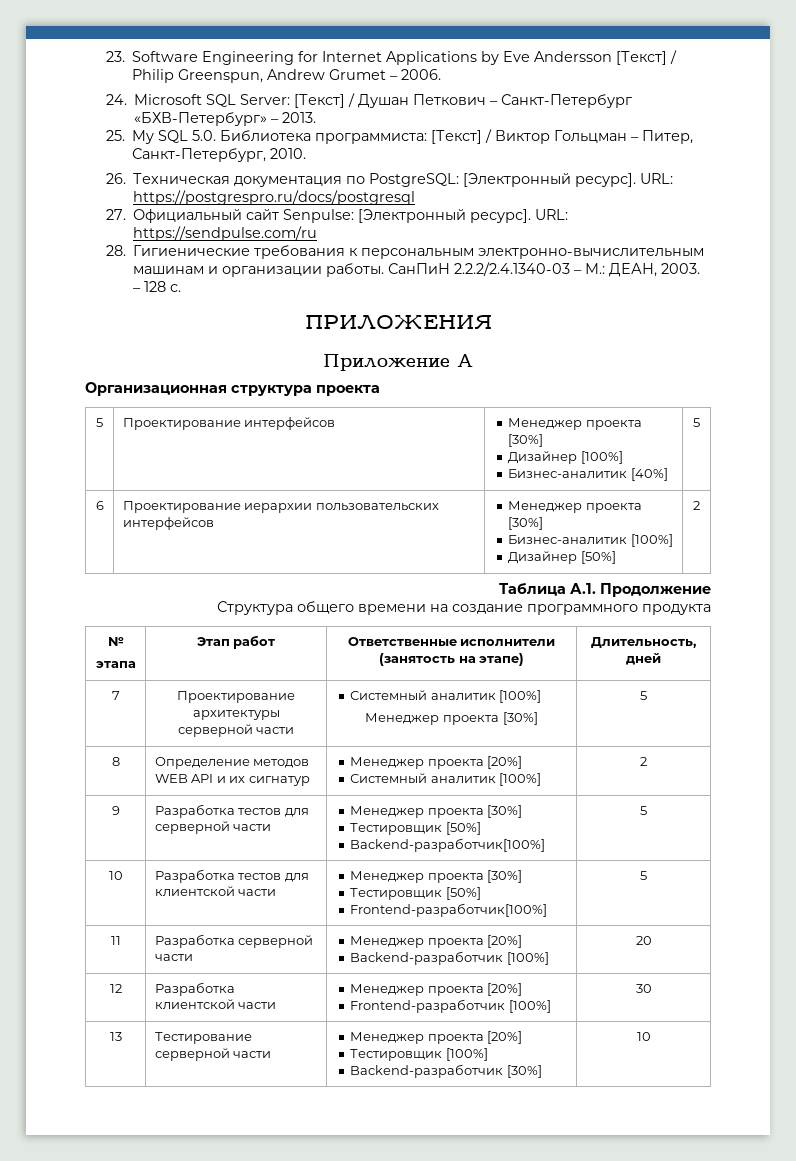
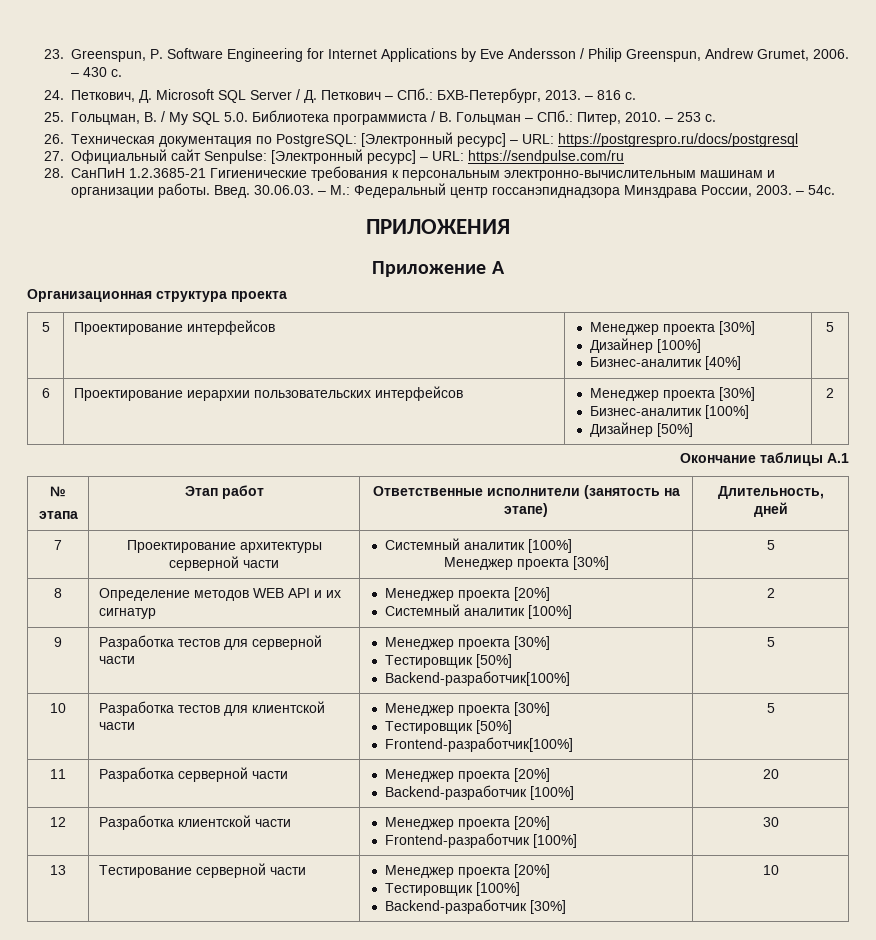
(126, 56) none -> [70,49,163,62] Greenspun, P.
[616,51,668,65] [Текст] -> (576, 53) none
[329,69,442,80] [106,93,633,108] [134,112,317,126] [106,129,694,144] [132,148,307,162] Grumet – 2006. // 24. Microsoft SQL Server: [Текст] / Душан Петкович – Санкт-Петербург «БХВ-Петербург» – 2013. // 25. My SQL 5.0. Библиотека программиста: [Текст] / Виктор Гольцман – Питер, Санкт-Петербург, 2010. -> [756,49,849,61] [70,67,122,77] [43,88,636,103] [43,110,716,125] Grumet, 2006. – 430 с. // 24. Петкович, Д. Microsoft SQL Server / Д. Петкович – СПб.: БХВ-Петербург, 2013. – 816 с. // 25. Гольцман, В. / My SQL 5.0. Библиотека программиста / В. Гольцман – СПб.: Питер, 2010. – 253 с.
[575,173,637,187] ресурс]. -> [456,133,518,147] ресурс] –
[470,209,532,223] ресурс]. -> [366,150,428,164] ресурс] –
(127, 250) none -> [70,168,206,178] СанПиН 1.2.3685-21
[388,262,701,277] [133,281,182,292] СанПиН 2.2.2/2.4.1340-03 – М.: ДЕАН, 2003. – 128 c. -> [213,183,835,198] Введ. 30.06.03. – М.: Федеральный центр госсанэпиднадзора Минздрава России, 2003. – 54с.
[499,582,711,597] [217,601,711,615] Таблица А.1. Продолжение // Структура общего времени на создание программного продукта -> [680,452,849,466] Окончание таблицы А.1

